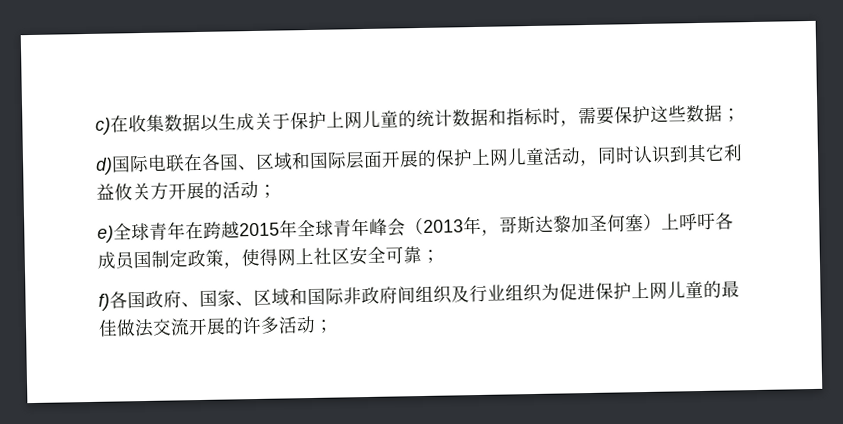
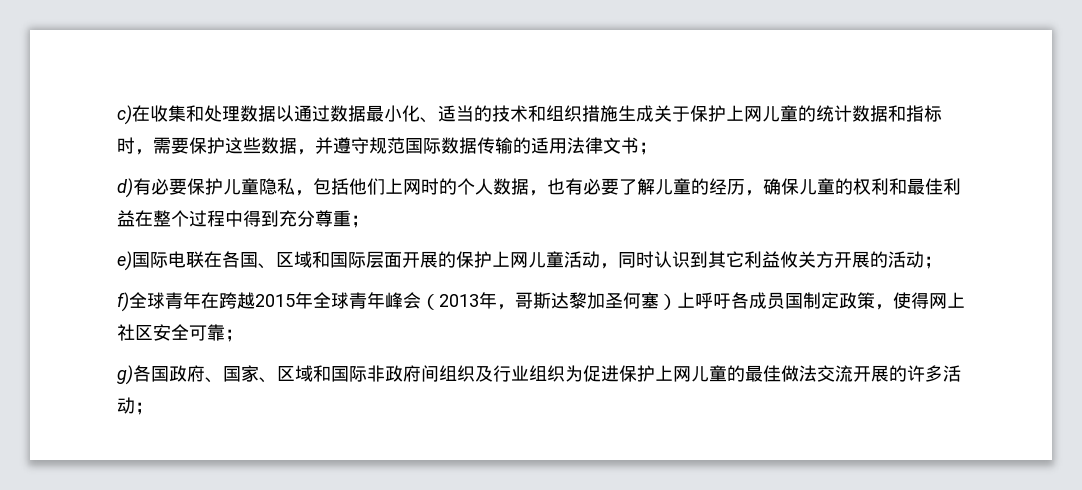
[164,112,219,132] 数据以 -> [186,105,618,123] 和处理数据以通过数据最小化、适当的技术和组织措施
[722,108,741,122] [95,157,113,175] ； // d) -> [297,137,657,155] [117,178,961,198] [117,210,369,228] [117,251,132,271] ，并遵守规范国际数据传输的适用法律文书； // d)有必要保护儿童隐私，包括他们上网时的个人数据，也有必要了解儿童的经历，确保儿童的权利和最佳利益在整个过程中得到充分尊重； // e)
[97,225,114,243] e) -> [117,292,129,312] f)
[98,293,110,311] f) -> [117,365,133,385] g)

